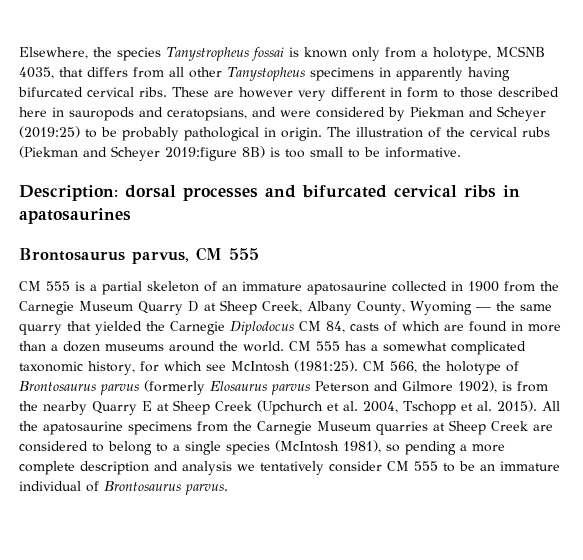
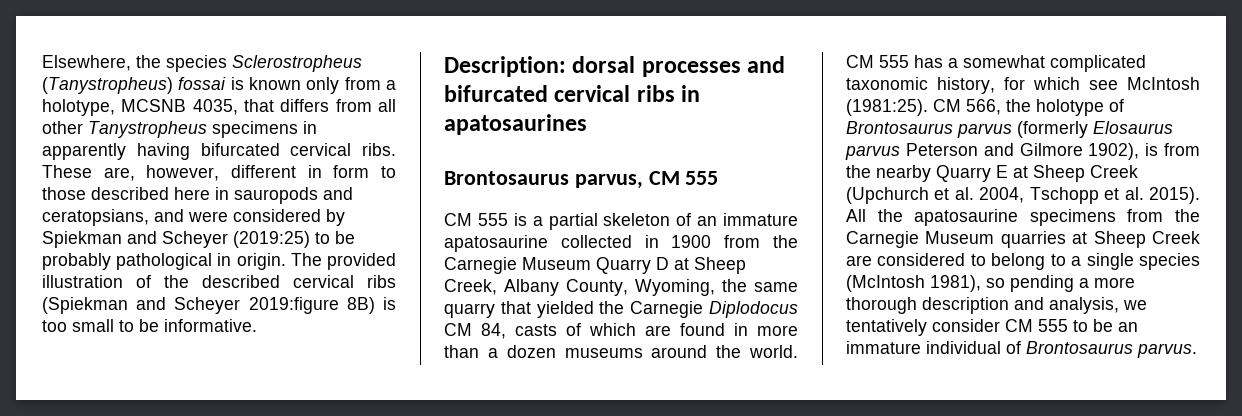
[166,47,249,61] Tanystropheus -> [232,55,362,72] [42,77,173,94] Sclerostropheus (Tanystropheus)
[227,67,305,81] Tanystopheus -> [88,121,207,138] Tanystropheus
[214,87,326,101] are however very -> [103,165,220,181] are, however,
[410,107,464,117] Piekman -> [42,231,122,248] Spiekman
(351, 132) none -> [326,253,396,270] provided
[470,127,550,137] [19,146,78,158] cervical rubs (Piekman -> [202,275,396,288] [42,297,128,314] described cervical ribs (Spiekman
[409,301,491,315] Wyoming — -> [635,279,715,296] Wyoming,
[19,461,75,475] complete -> [846,297,917,314] thorough
[182,461,232,475] analysis -> [1049,297,1119,314] analysis,

